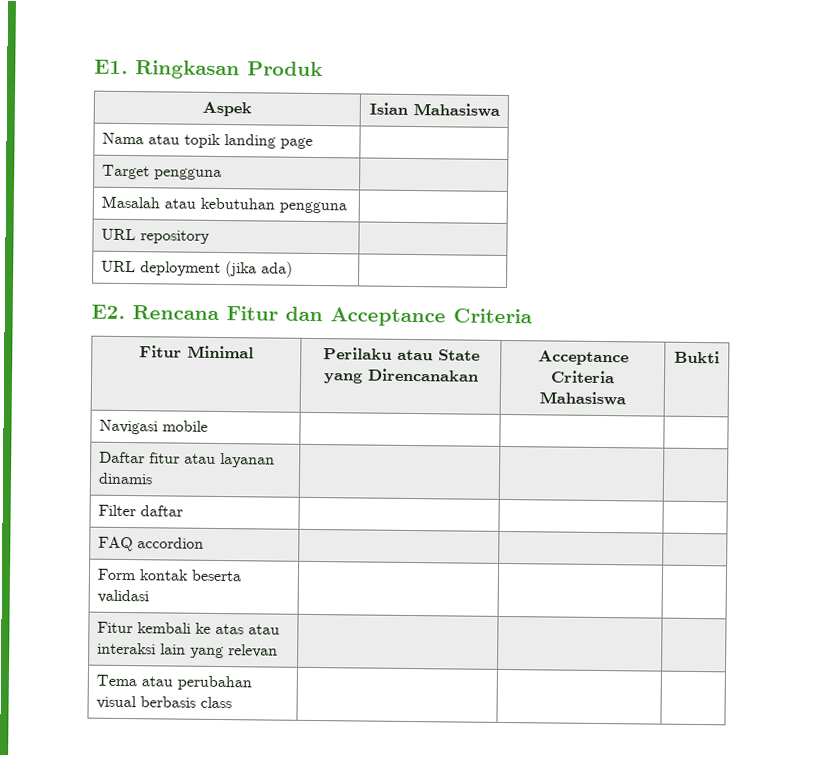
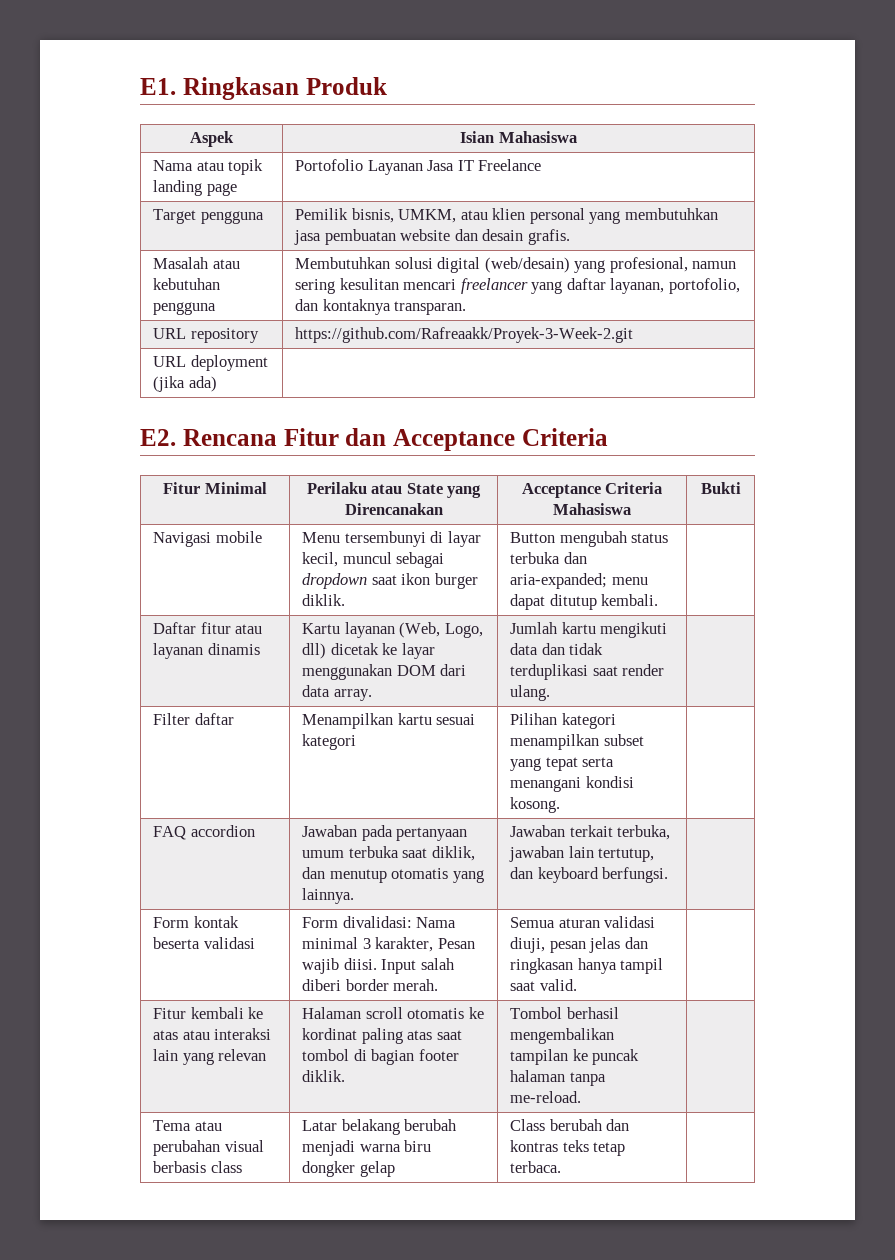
[102,164,223,181] [101,195,348,214] // Target pengguna | // Masalah atau kebutuhan pengguna | -> [295,159,542,175] [153,209,264,224] [295,208,718,224] [294,229,570,245] [153,257,240,269] [153,278,221,290] [153,302,217,315] [295,257,737,273] [295,278,740,294] [295,299,467,315] Portofolio Layanan Jasa IT Freelance // Target pengguna | Pemilik bisnis, UMKM, atau klien personal yang membutuhkan jasa pembuatan website dan desain grafis. // Masalah atau kebutuhan pengguna | Membutuhkan solusi digital (web/desain) yang profesional, namun sering kesulitan mencari freelancer yang daftar layanan, portofolio, dan kontaknya transparan.
(211, 237) none -> [295,327,634,343] https://github.com/Rafreaakk/Proyek-3-Week-2.git
(209, 426) | -> [302,531,481,547] [302,552,445,568] [302,573,478,589] [302,594,346,606] [510,531,669,547] [510,552,587,564] [510,573,648,589] [510,594,659,610] Menu tersembunyi di layar kecil, muncul sebagai dropdown saat ikon burger diklik. | Button mengubah status terbuka dan aria-expanded; menu dapat ditutup kembali.
[98,504,184,517] [98,536,205,552] [97,568,243,582] [97,589,150,604] | | // Filter daftar | | | // FAQ accordion | | | // Form kontak beserta validasi | | -> [302,622,483,638] [302,643,435,659] [302,664,467,680] [302,685,372,701] [510,622,668,638] [510,643,604,655] [510,664,665,680] [510,685,551,701] [153,713,234,725] [302,713,476,729] [302,734,357,750] [510,713,616,729] [510,734,644,750] [510,757,615,771] [510,776,634,792] [510,797,561,813] [153,825,255,840] [302,825,468,841] [302,846,475,861] [302,867,484,883] [302,888,355,904] [510,825,671,840] [509,846,655,862] [510,867,669,883] [153,916,239,928] [153,937,255,949] [302,916,457,928] [302,937,475,952] [302,958,455,974] [302,979,439,991] [510,916,656,928] [510,937,648,953] [510,958,664,974] [510,979,577,991] Kartu layanan (Web, Logo, dll) dicetak ke layar menggunakan DOM dari data array. | Jumlah kartu mengikuti data dan tidak terduplikasi saat render ulang. | // Filter daftar | Menampilkan kartu sesuai kategori | Pilihan kategori menampilkan subset yang tepat serta menangani kondisi kosong. | // FAQ accordion | Jawaban pada pertanyaan umum terbuka saat diklik, dan menutup otomatis yang lainnya. | Jawaban terkait terbuka, jawaban lain tertutup, dan keyboard berfungsi. | // Form kontak beserta validasi | Form divalidasi: Nama minimal 3 karakter, Pesan wajib diisi. Input salah diberi border merah. | Semua aturan validasi diuji, pesan jelas dan ringkasan hanya tampil saat valid.
(279, 651) | -> [302,1007,484,1019] [302,1028,462,1044] [302,1049,459,1065] [302,1070,346,1082] [510,1007,619,1019] [510,1028,615,1044] [510,1049,640,1065] [510,1070,606,1086] [510,1091,582,1103] Halaman scroll otomatis ke kordinat paling atas saat tombol di bagian footer diklik. | Tombol berhasil mengembalikan tampilan ke puncak halaman tanpa me-reload.
(233, 702) | -> [302,1119,458,1135] [302,1140,432,1156] [302,1161,395,1177] [510,1119,630,1131] [510,1140,626,1156] [510,1161,562,1173] Latar belakang berubah menjadi warna biru dongker gelap | Class berubah dan kontras teks tetap terbaca.

